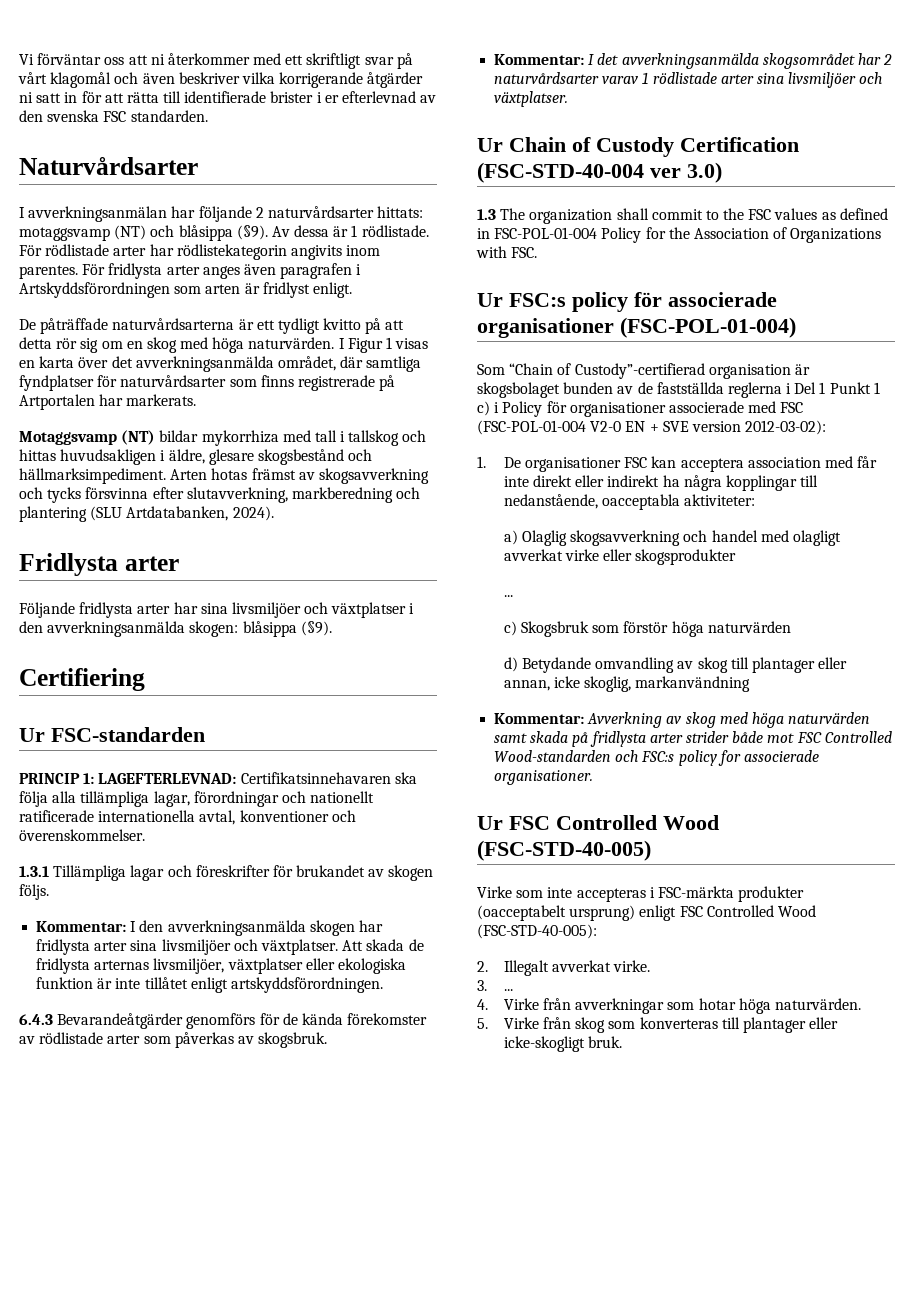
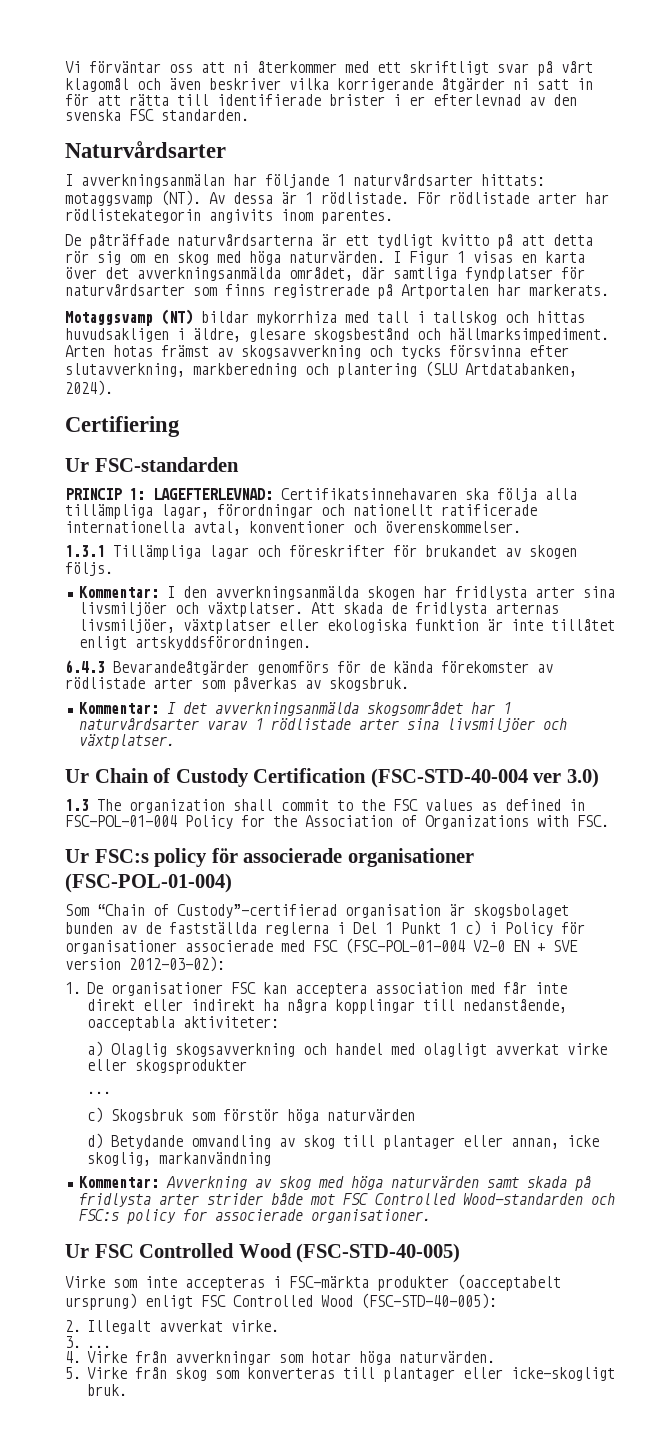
[255,207,264,218] 2 -> [337,174,345,186] 1
[114,225,268,241] (NT) och blåsippa (§9). -> [161,190,201,206] (NT).
[82,263,362,279] [19,282,352,298] För fridlysta arter anges även paragrafen i Artskyddsförordningen som arten är fridlyst enligt. -> (393, 217) none
[19,553,179,576] [19,602,415,618] [19,621,332,637] // Fridlysta arter // Följande fridlysta arter har sina livsmiljöer och växtplatser i den avverkningsanmälda skogen: blåsippa (§9). -> (113, 388) none
[883,54,893,65] 2 -> [502,702,511,714] 1

